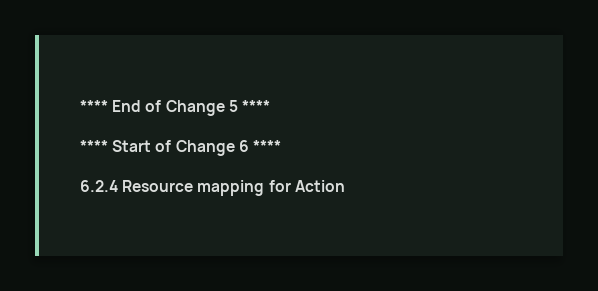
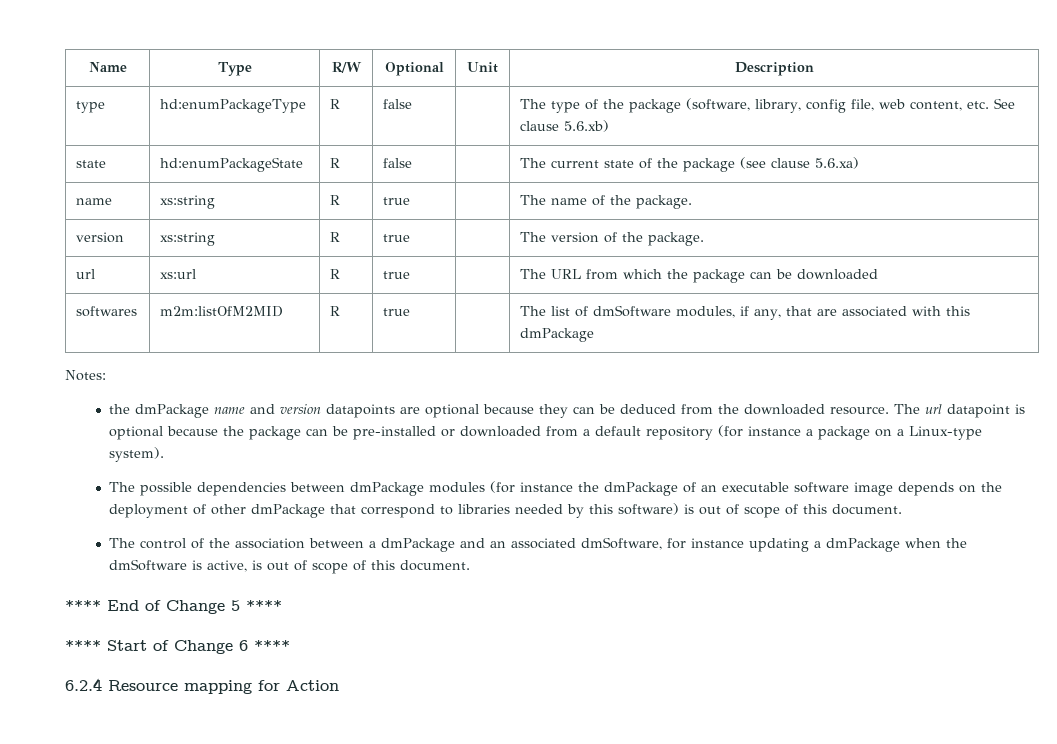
(80, 106) none -> [88,62,127,72] [217,62,252,76] [331,62,362,73] [384,62,444,76] [467,62,498,73] [734,62,814,76] [76,101,106,113] [160,99,307,113] [330,99,341,109] [383,99,413,109] [520,98,1016,113] [520,120,610,132] [76,160,107,168] [160,157,304,172] [330,158,341,168] [383,158,413,168] [520,157,860,172] [76,198,113,205] [160,195,216,209] [330,195,341,205] [383,197,411,205] [520,195,693,209] [76,232,125,243] [160,232,216,246] [330,232,341,242] [383,234,411,242] [520,232,705,246] [76,269,96,279] [160,269,197,279] [330,269,341,279] [383,271,411,279] [520,269,879,283] [76,306,138,317] [160,306,284,317] [330,306,341,316] [383,308,411,316] [520,305,971,320] [520,328,595,342] [65,370,106,381] [108,404,1025,418] [108,425,982,440] [108,447,164,462] [108,481,1002,496] [108,503,902,518] [108,537,967,552] [108,559,470,574] Name | Type | R/W | Optional | Unit | Description // type | hd:enumPackageType | R | false | | The type of the package (software, library, config file, web content, etc. See clause 5.6.xb) // state | hd:enumPackageState | R | false | | The current state of the package (see clause 5.6.xa) // name | xs:string | R | true | | The name of the package. // version | xs:string | R | true | | The version of the package. // url | xs:url | R | true | | The URL from which the package can be downloaded // softwares | m2m:listOfM2MID | R | true | | The list of dmSoftware modules, if any, that are associated with this dmPackage // Notes: // the dmPackage name and version datapoints are optional because they can be deduced from the downloaded resource. The url datapoint is optional because the package can be pre-installed or downloaded from a default repository (for instance a package on a Linux-type system). // The possible dependencies between dmPackage modules (for instance the dmPackage of an executable software image depends on the deployment of other dmPackage that correspond to libraries needed by this software) is out of scope of this document. // The control of the association between a dmPackage and an associated dmSoftware, for instance updating a dmPackage when the dmSoftware is active, is out of scope of this document. //

